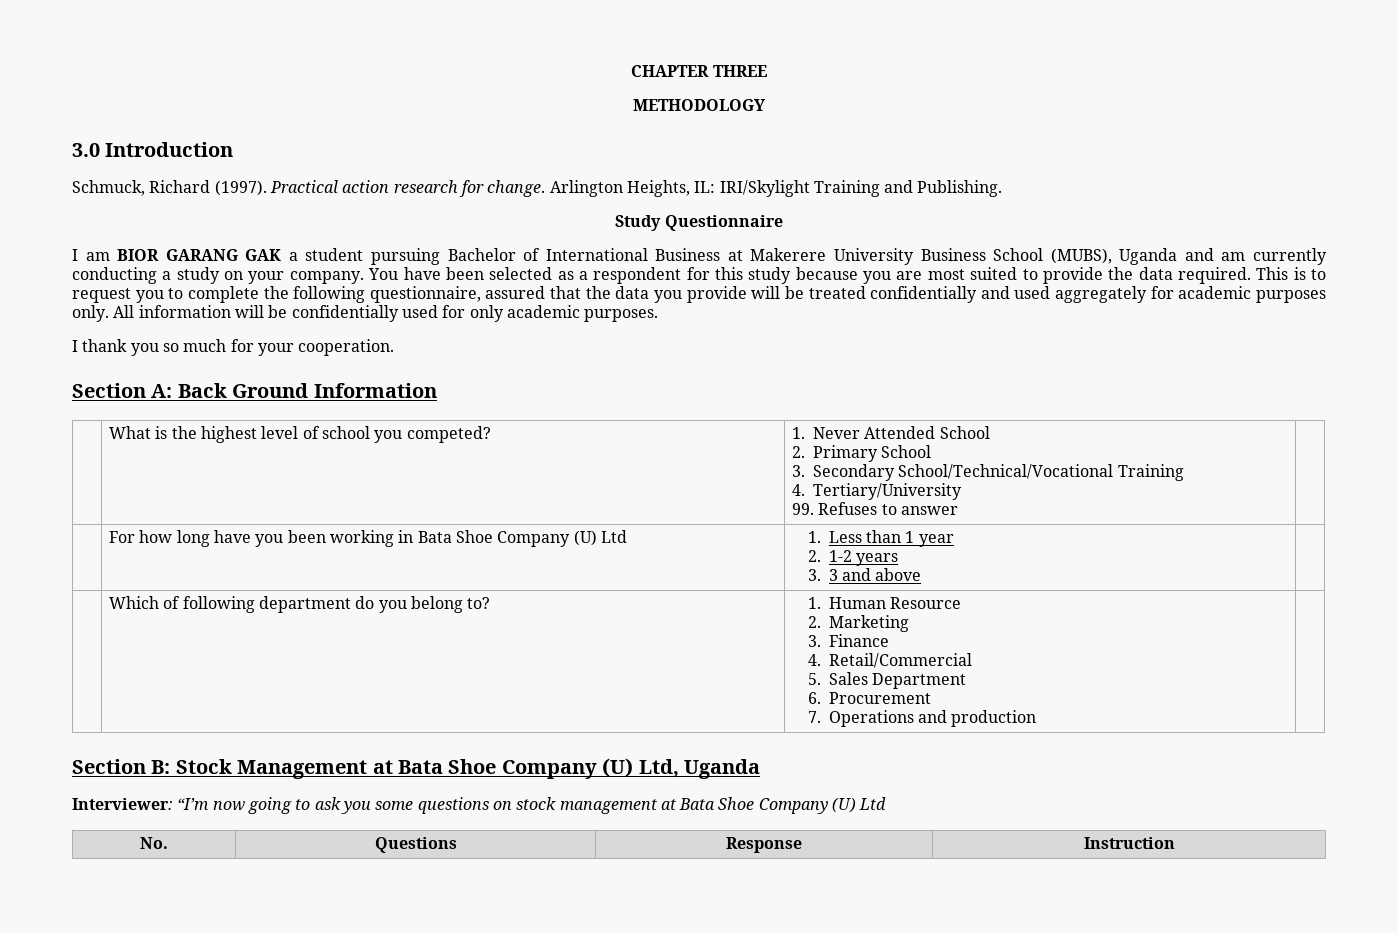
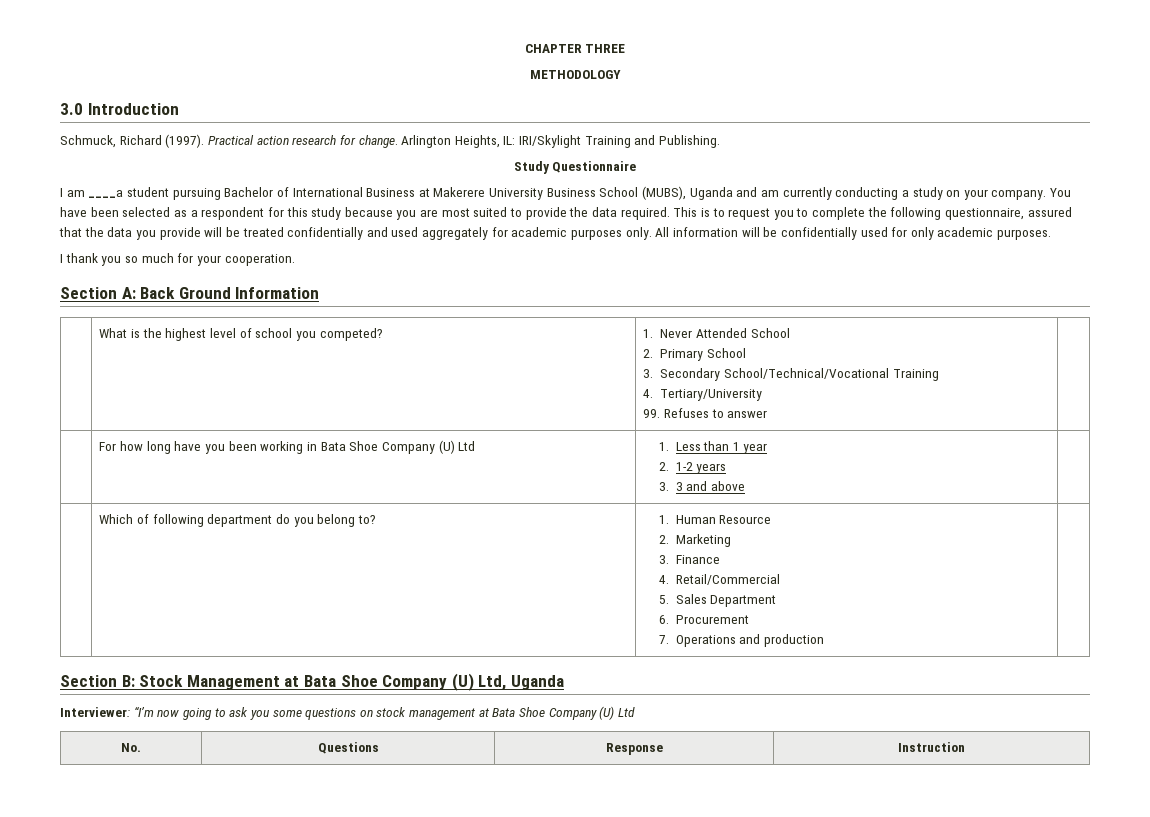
[117,249,298,261] BIOR GARANG GAK a -> [88,190,124,198] ____a

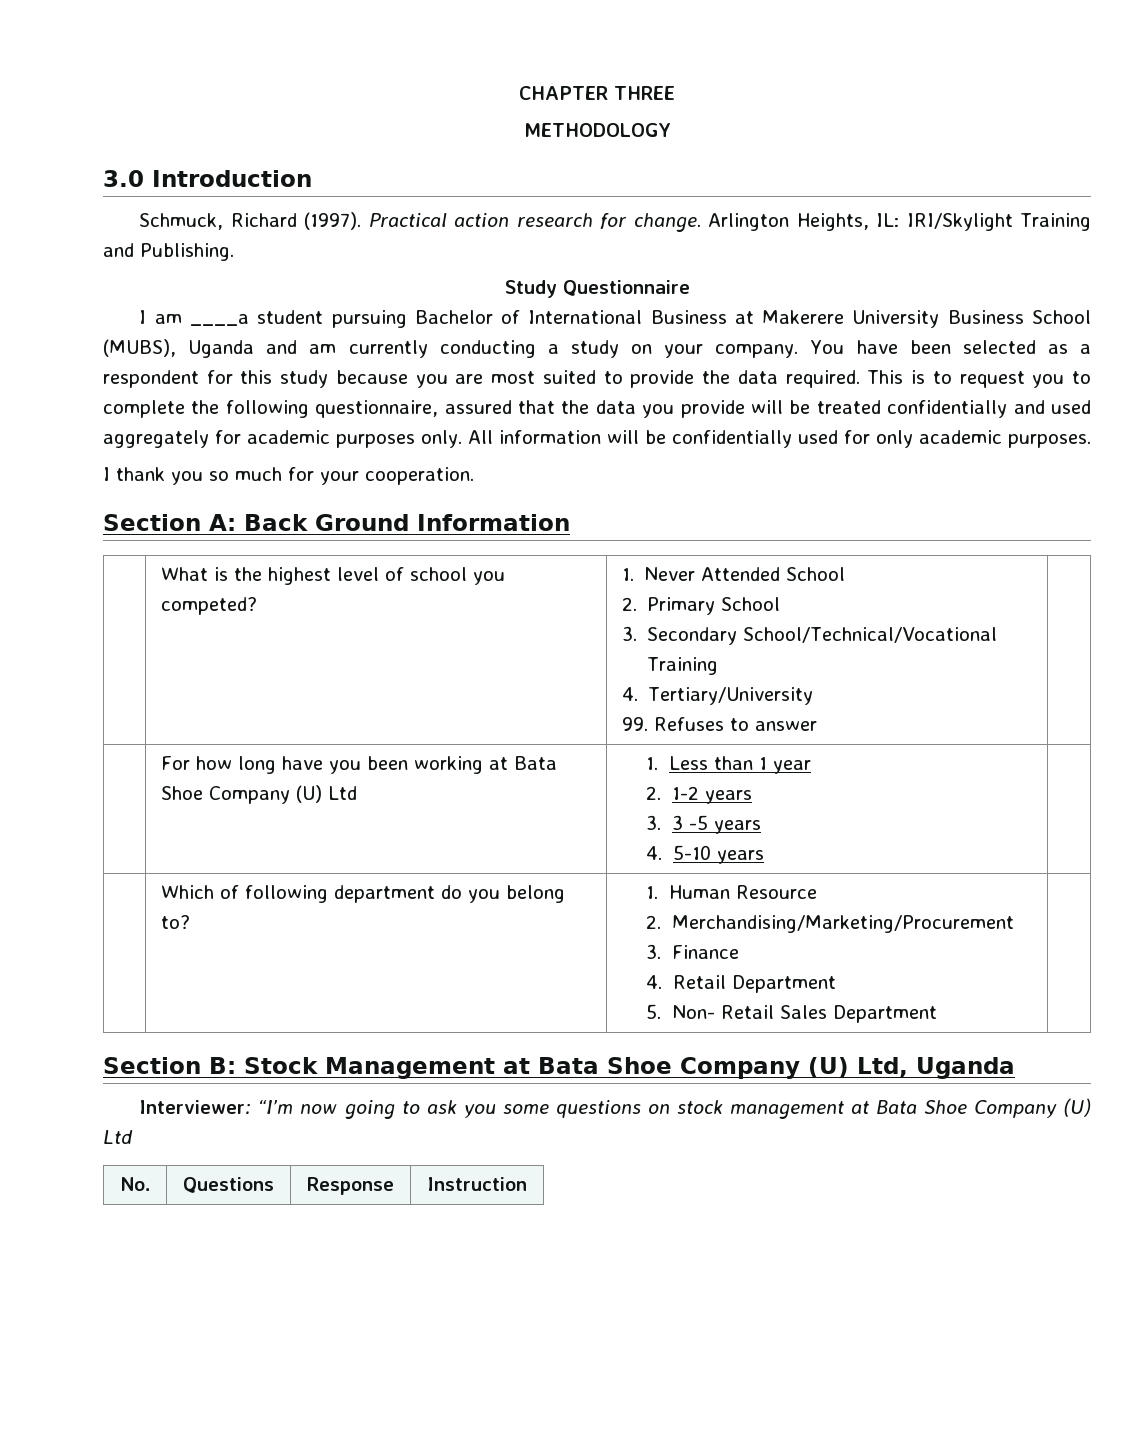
[306,442,317,451] in -> [488,757,508,770] at
[686,481,745,491] and above -> [688,815,761,834] [646,845,764,864] -5 years // 4. 5-10 years
[675,534,731,547] Marketing -> [671,915,1014,933] Merchandising/Marketing/Procurement
[675,574,780,585] [658,594,777,607] [658,615,749,624] [658,634,824,647] Retail/Commercial // 5. Sales Department // 6. Procurement // 7. Operations and production -> [672,975,836,993] [646,1004,937,1023] Retail Department // 5. Non- Retail Sales Department

